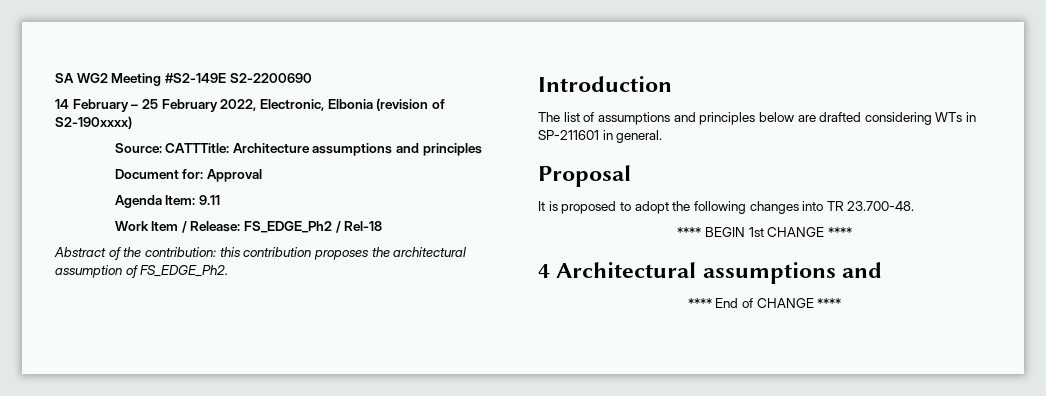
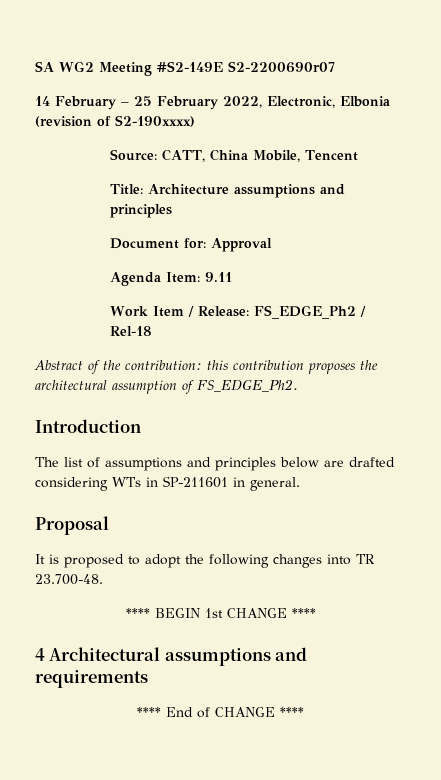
[229,73,312,83] S2-2200690 -> [228,61,335,73] S2-2200690r07
[165,143,230,153] CATTTitle: -> [162,149,359,162] [110,184,144,195] CATT, China Mobile, Tencent // Title:
(883, 270) none -> [35,670,148,688] requirements

